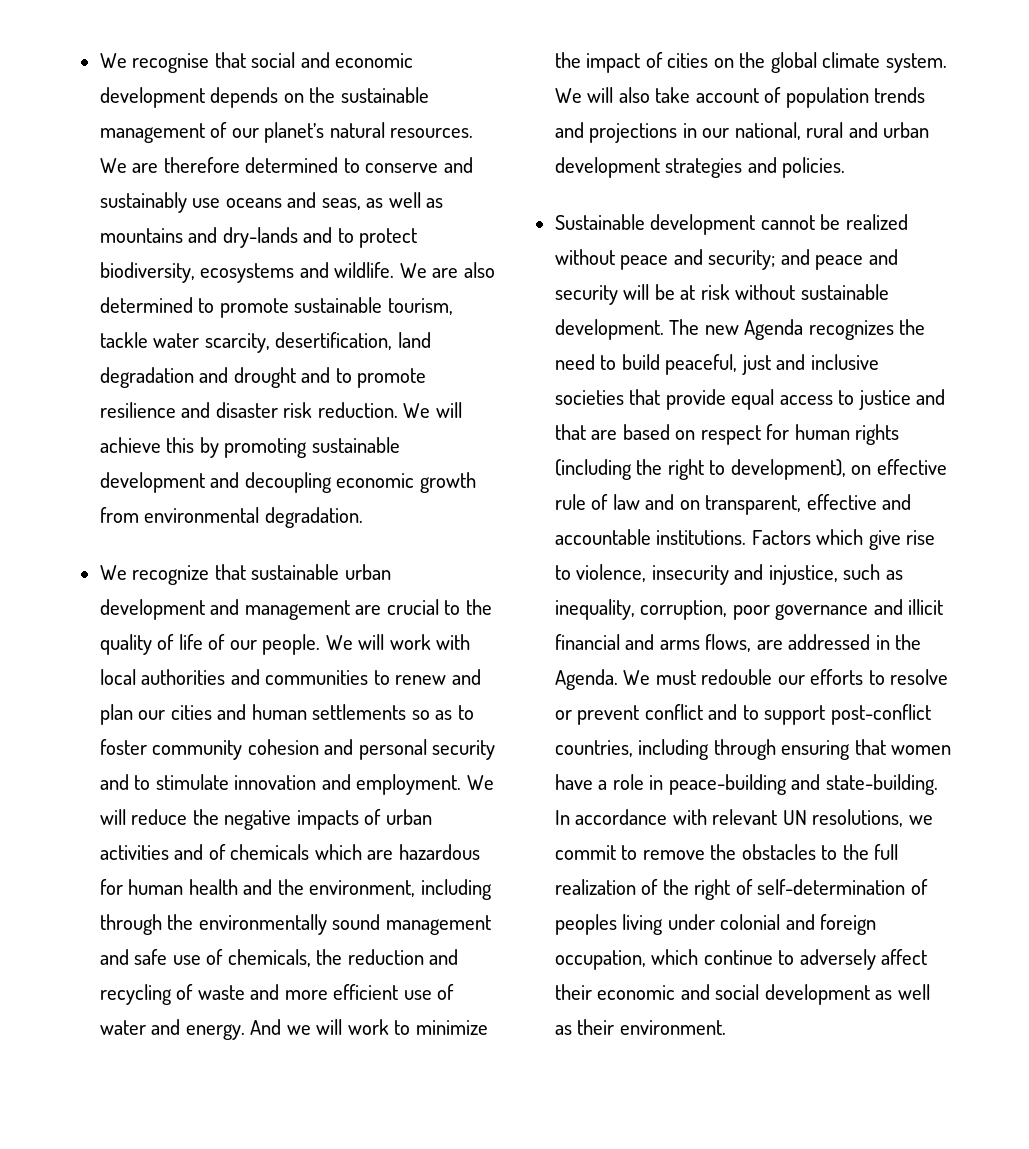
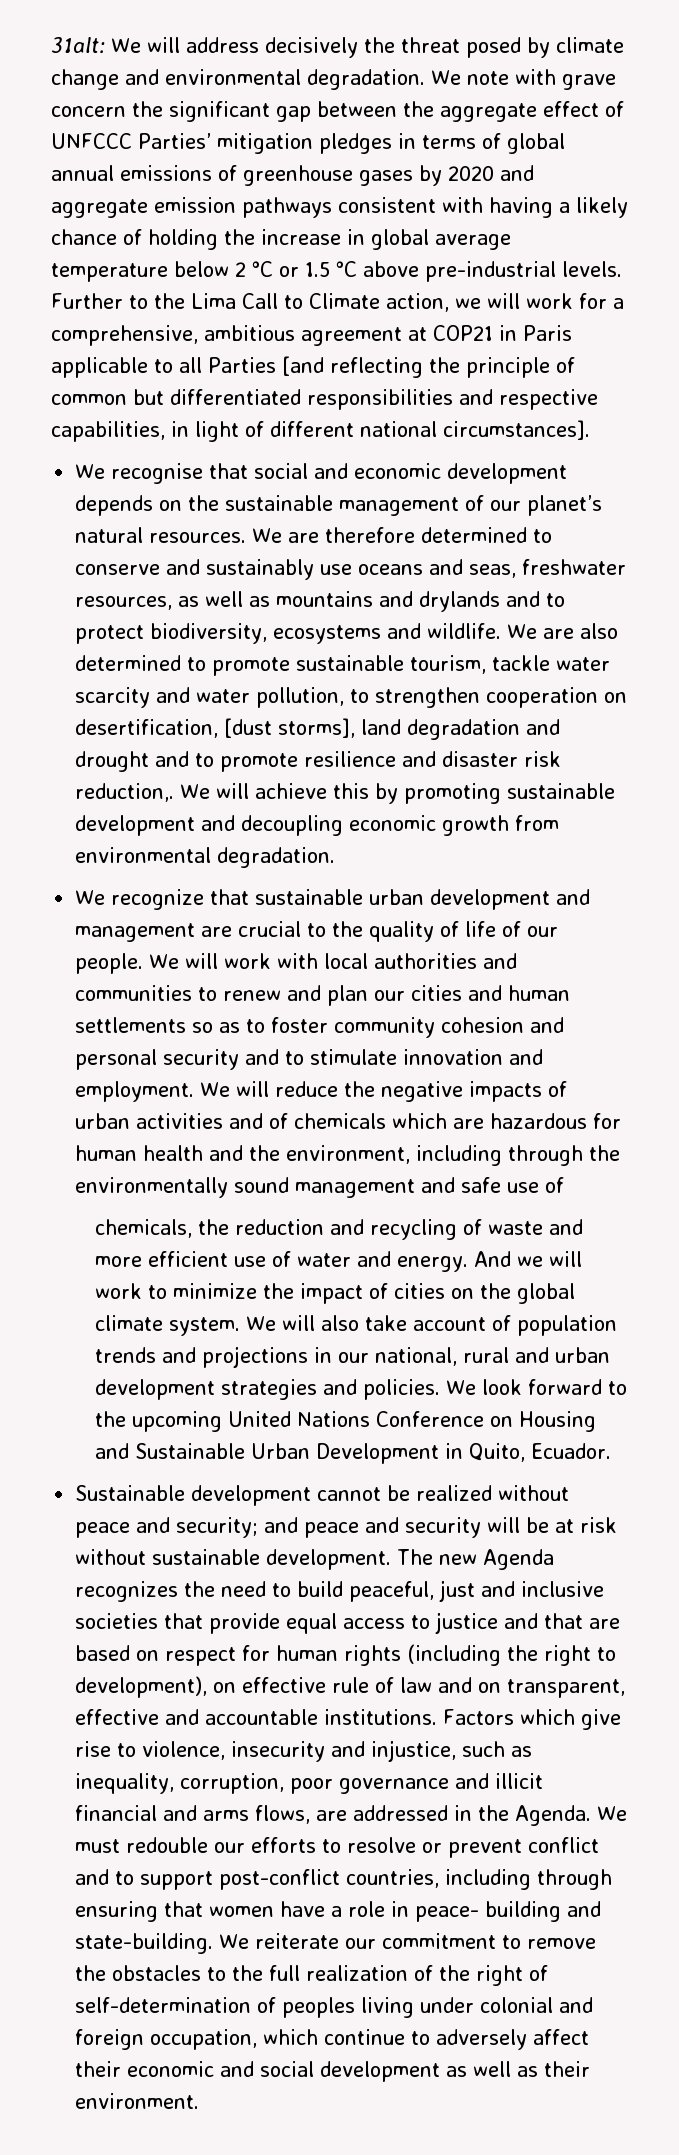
(99, 60) none -> [51,37,624,58] [51,69,616,90] [51,101,624,122] [51,133,565,154] [51,165,534,186] [51,197,628,218] [51,229,511,250] [51,261,622,282] [51,293,624,312] [51,325,572,346] [51,356,575,378] [51,389,598,410] [51,420,590,442] 31alt: We will address decisively the threat posed by climate change and environmental degradation. We note with grave concern the significant gap between the aggregate effect of UNFCCC Parties’ mitigation pledges in terms of global annual emissions of greenhouse gases by 2020 and aggregate emission pathways consistent with having a likely chance of holding the increase in global average temperature below 2 °C or 1.5 °C above pre-industrial levels. Further to the Lima Call to Climate action, we will work for a comprehensive, ambitious agreement at COP21 in Paris applicable to all Parties [and reflecting the principle of common but differentiated responsibilities and respective capabilities, in light of different national circumstances]. //
(361, 204) none -> [522,559,627,575] [75,596,173,610] freshwater resources,
[222,227,298,248] dry-lands -> [419,591,501,612] drylands
[204,332,393,353] scarcity, desertification, -> [75,687,628,708] [75,718,356,738] scarcity and water pollution, to strengthen cooperation on desertification, [dust storms],
[317,402,398,418] reduction. -> [75,783,175,802] reduction,.
(224, 957) none -> (565, 1185) //
(846, 167) none -> [445,1379,627,1395] [94,1411,596,1432] [94,1443,611,1464] We look forward to the upcoming United Nations Conference on Housing and Sustainable Urban Development in Quito, Ecuador.
[668,774,938,795] [554,809,933,827] [554,845,616,860] peace-building and state-building. In accordance with relevant UN resolutions, we commit -> [415,1901,602,1922] [75,1933,497,1954] peace- building and state-building. We reiterate our commitment

